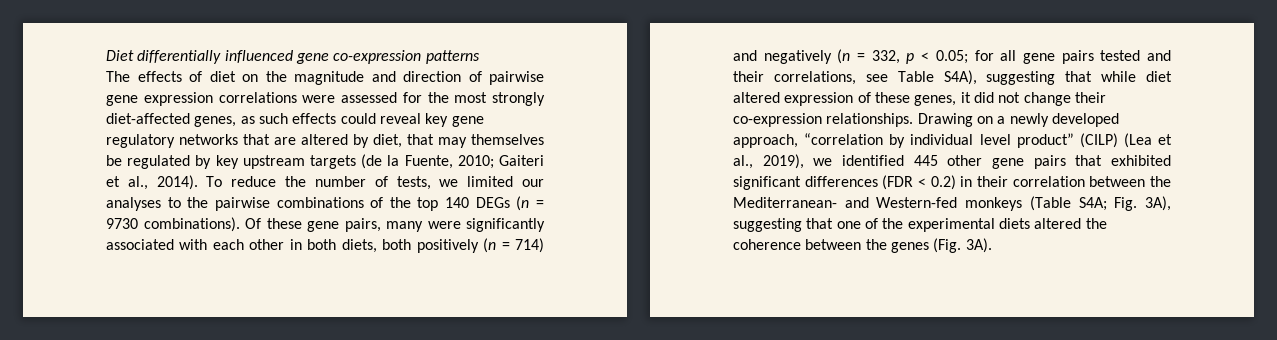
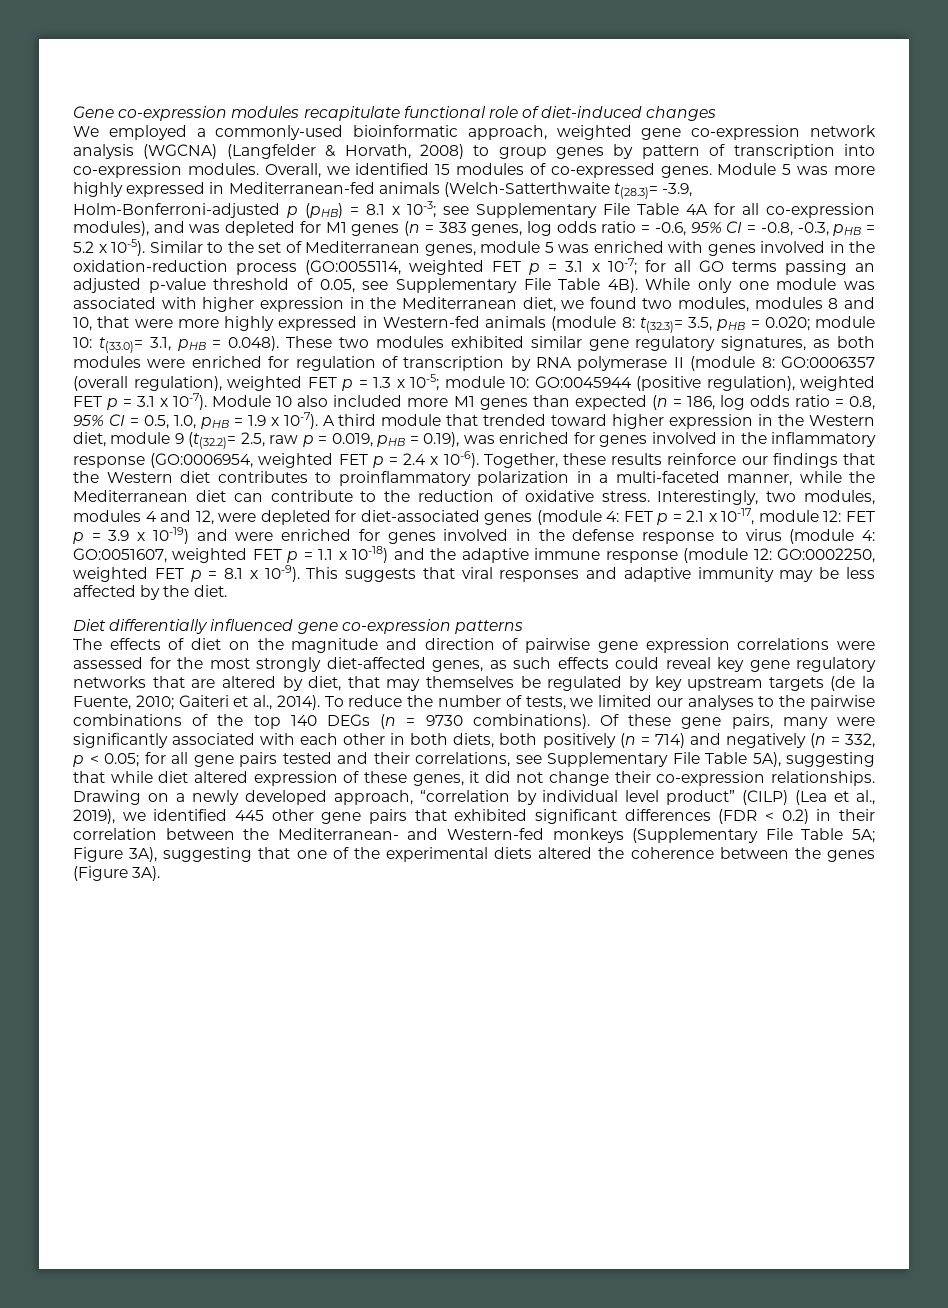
(106, 55) none -> [73,106,717,121] [73,125,877,140] [73,144,875,159] [73,163,875,178] [73,182,693,199] [73,201,875,218] [73,221,876,236] [73,239,875,256] [73,258,876,275] [73,278,875,293] [73,297,875,312] [73,316,875,333] [73,336,876,353] [73,356,875,371] [73,374,875,391] [73,393,875,410] [73,412,876,429] [73,432,877,449] [73,451,876,468] [73,471,875,486] [73,490,875,505] [73,508,875,525] [73,527,875,544] [73,546,876,563] [73,565,875,582] [73,585,227,600] Gene co-expression modules recapitulate functional role of diet-induced changes // We employed a commonly-used bioinformatic approach, weighted gene co-expression network analysis (WGCNA) (Langfelder & Horvath, 2008) to group genes by pattern of transcription into co-expression modules. Overall, we identified 15 modules of co-expressed genes. Module 5 was more highly expressed in Mediterranean-fed animals (Welch-Satterthwaite t(28.3)= -3.9, Holm-Bonferroni-adjusted p (pHB) = 8.1 x 10-3; see Supplementary File Table 4A for all co-expression modules), and was depleted for M1 genes (n = 383 genes, log odds ratio = -0.6, 95% CI = -0.8, -0.3, pHB = 5.2 x 10-5). Similar to the set of Mediterranean genes, module 5 was enriched with genes involved in the oxidation-reduction process (GO:0055114, weighted FET p = 3.1 x 10-7; for all GO terms passing an adjusted p-value threshold of 0.05, see Supplementary File Table 4B). While only one module was associated with higher expression in the Mediterranean diet, we found two modules, modules 8 and 10, that were more highly expressed in Western-fed animals (module 8: t(32.3)= 3.5, pHB = 0.020; module 10: t(33.0)= 3.1, pHB = 0.048). These two modules exhibited similar gene regulatory signatures, as both modules were enriched for regulation of transcription by RNA polymerase II (module 8: GO:0006357 (overall regulation), weighted FET p = 1.3 x 10-5; module 10: GO:0045944 (positive regulation), weighted FET p = 3.1 x 10-7). Module 10 also included more M1 genes than expected (n = 186, log odds ratio = 0.8, 95% CI = 0.5, 1.0, pHB = 1.9 x 10-7). A third module that trended toward higher expression in the Western diet, module 9 (t(32.2)= 2.5, raw p = 0.019, pHB = 0.19), was enriched for genes involved in the inflammatory response (GO:0006954, weighted FET p = 2.4 x 10-6). Together, these results reinforce our findings that the Western diet contributes to proinflammatory polarization in a multi-faceted manner, while the Mediterranean diet can contribute to the reduction of oxidative stress. Interestingly, two modules, modules 4 and 12, were depleted for diet-associated genes (module 4: FET p = 2.1 x 10-17, module 12: FET p = 3.9 x 10-19) and were enriched for genes involved in the defense response to virus (module 4: GO:0051607, weighted FET p = 1.1 x 10-18) and the adaptive immune response (module 12: GO:0002250, weighted FET p = 8.1 x 10-9). This suggests that viral responses and adaptive immunity may be less affected by the diet. //
[897,70,977,85] Table S4A), -> [547,752,781,767] Supplementary File Table 5A),
[1029,196,1138,211] (Table S4A; Fig. -> [632,828,876,843] [73,847,123,862] (Supplementary File Table 5A; Figure
[933,238,962,253] (Fig. -> [73,866,128,881] (Figure

